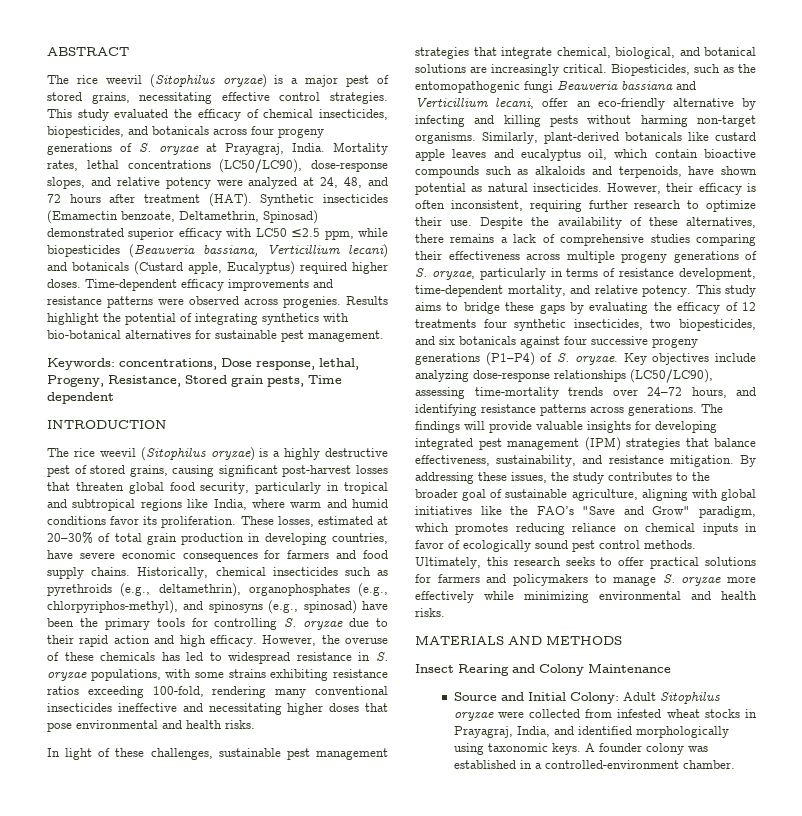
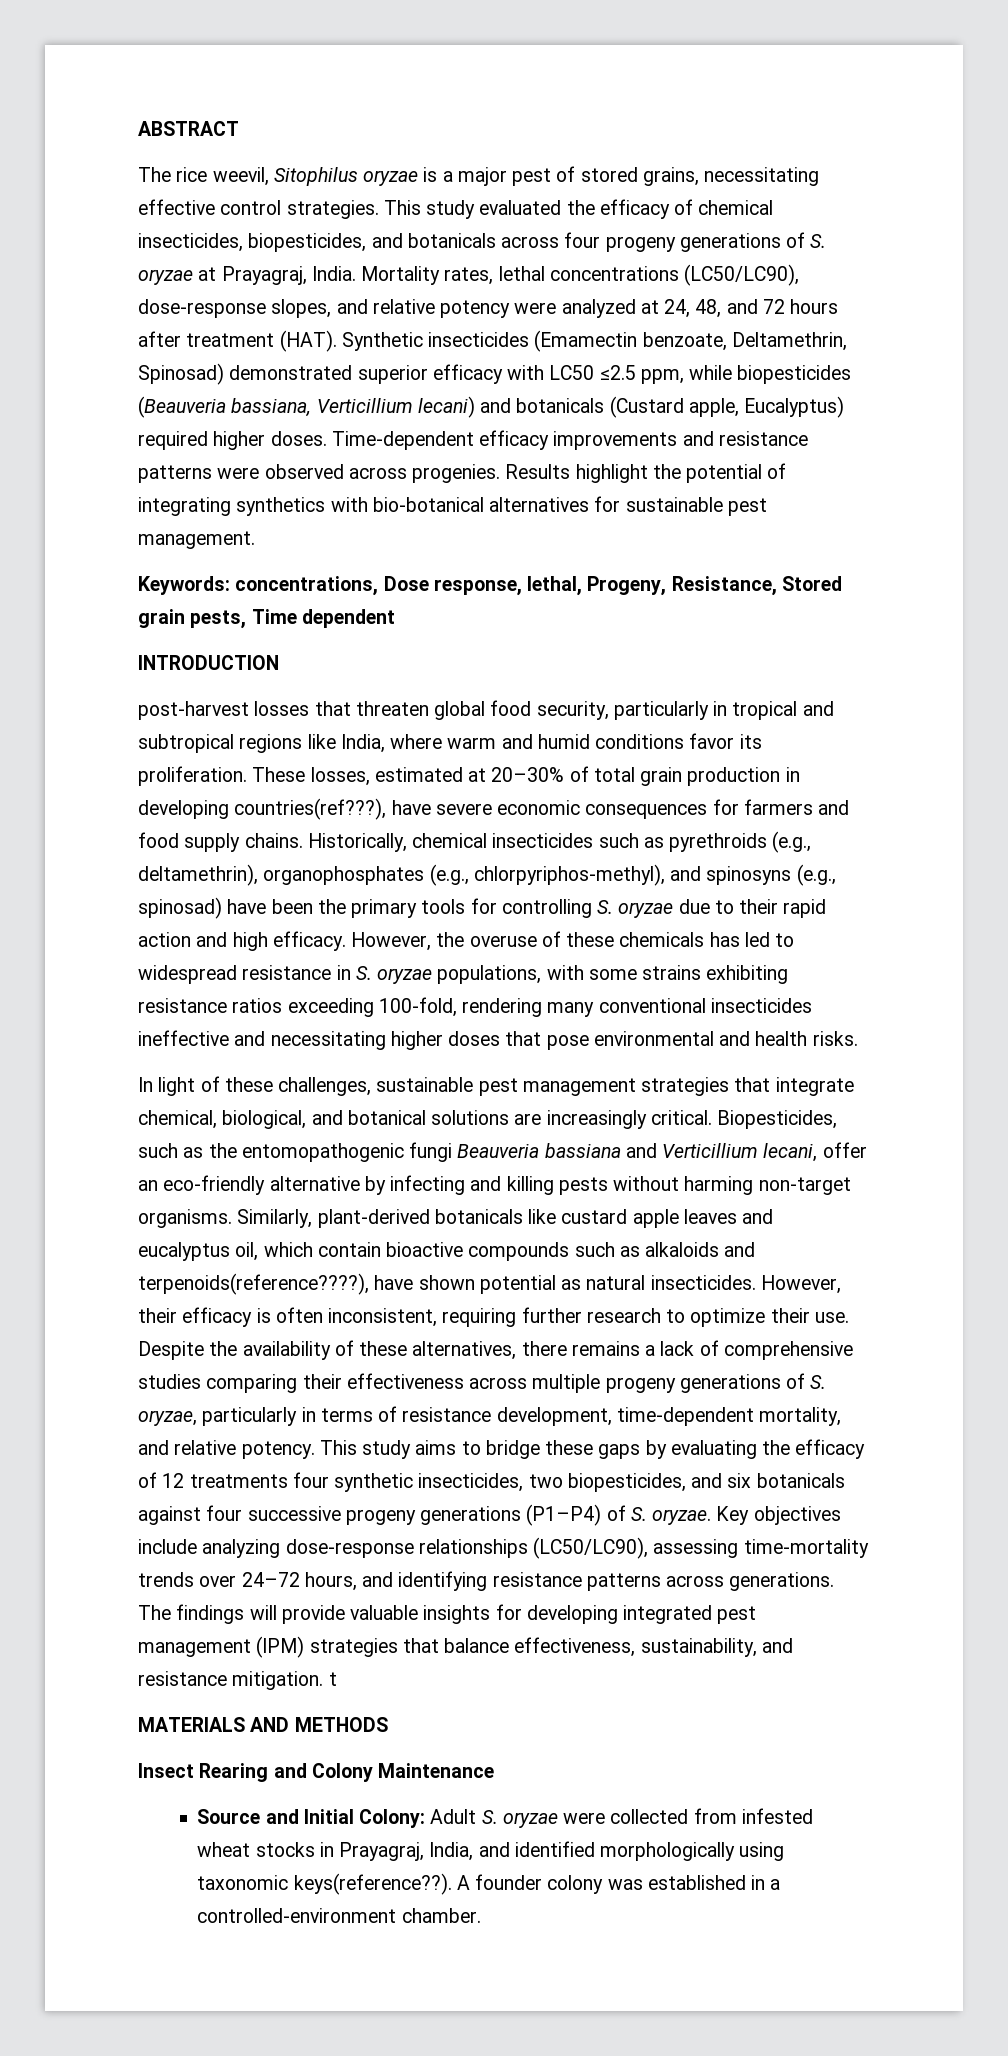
[105,74,267,88] weevil (Sitophilus oryzae) -> [212,167,419,186] weevil, Sitophilus oryzae
[47,447,388,461] [47,465,278,477] The rice weevil (Sitophilus oryzae) is a highly destructive pest of stored grains, causing significant -> (279, 662) none
[331,533,388,544] countries, -> [234,798,387,820] countries(ref???),
[618,166,682,178] terpenoids, -> [138,1273,369,1295] terpenoids(reference????),
[740,455,756,467] [415,472,710,484] [415,489,756,501] [415,506,756,518] [415,523,757,535] [415,540,696,552] [415,557,756,569] [415,574,756,586] [415,591,757,603] [415,608,445,617] By addressing these issues, the study contributes to the broader goal of sustainable agriculture, aligning with global initiatives like the FAO’s "Save and Grow" paradigm, which promotes reducing reliance on chemical inputs in favor of ecologically sound pest control methods. Ultimately, this research seeks to offer practical solutions for farmers and policymakers to manage S. oryzae more effectively while minimizing environmental and health risks. -> [328,1672,337,1686] t
[659,692,720,704] Sitophilus -> [481,1810,498,1824] S.
[551,743,581,755] keys. -> [293,1873,452,1895] keys(reference??).

